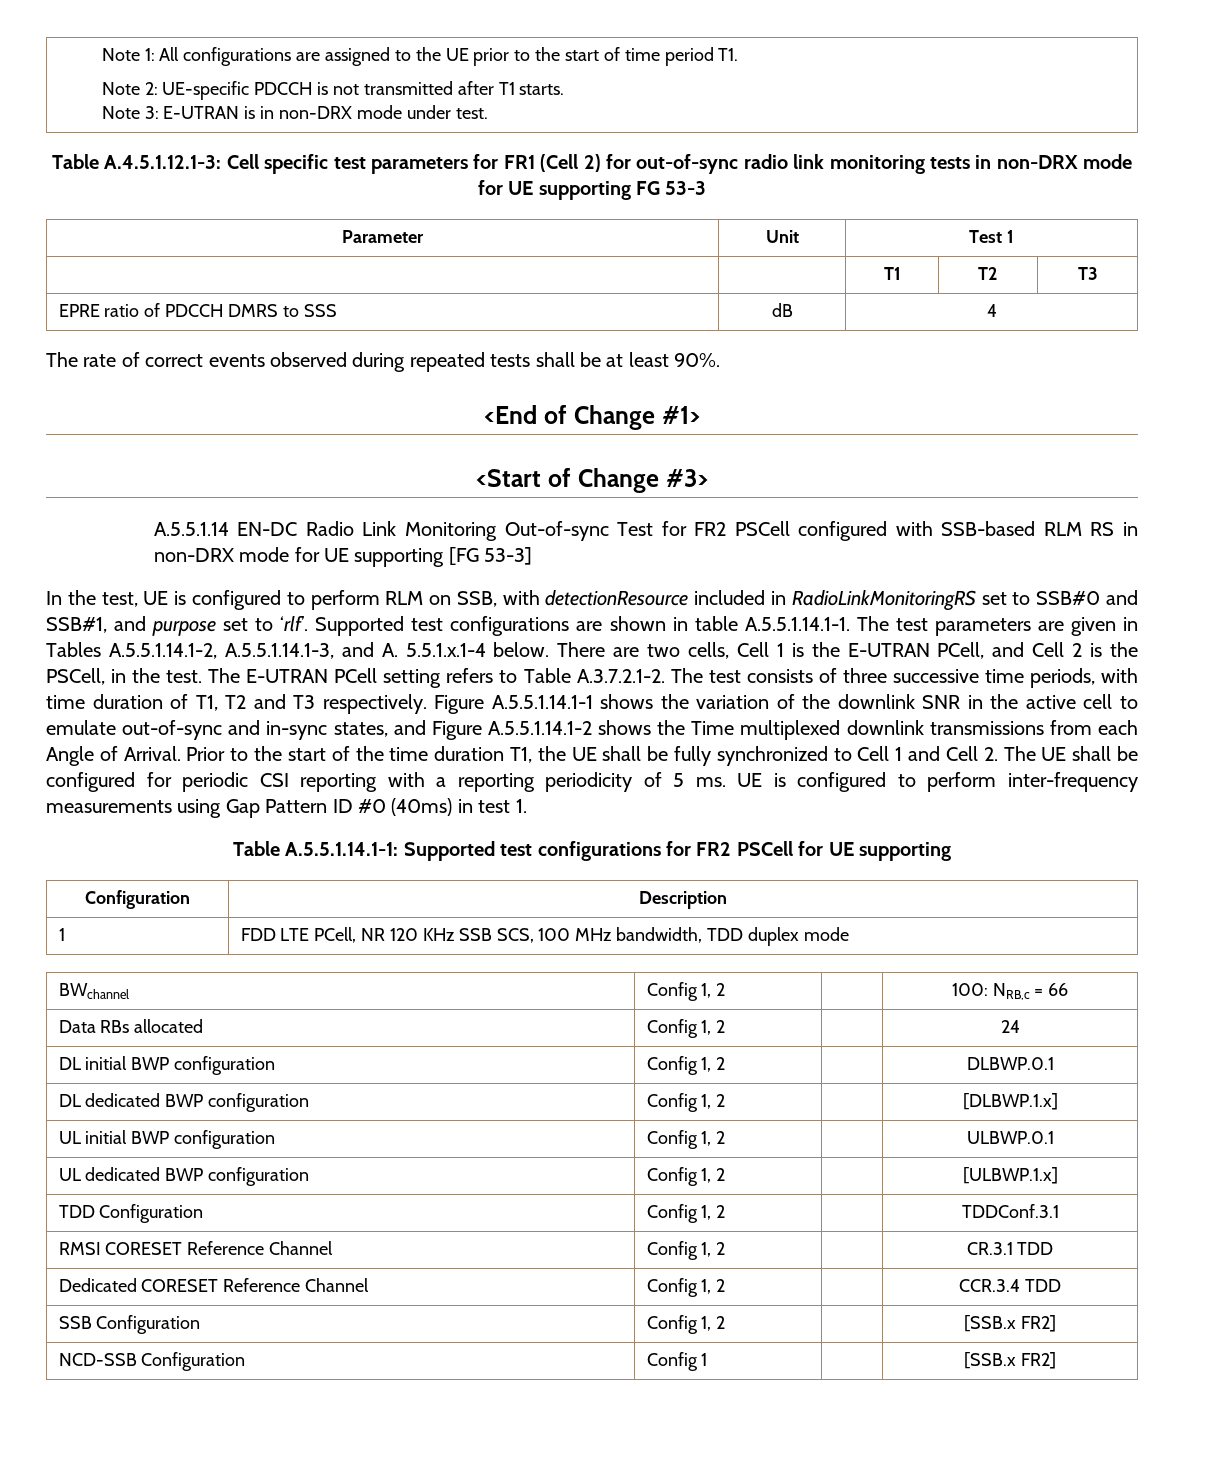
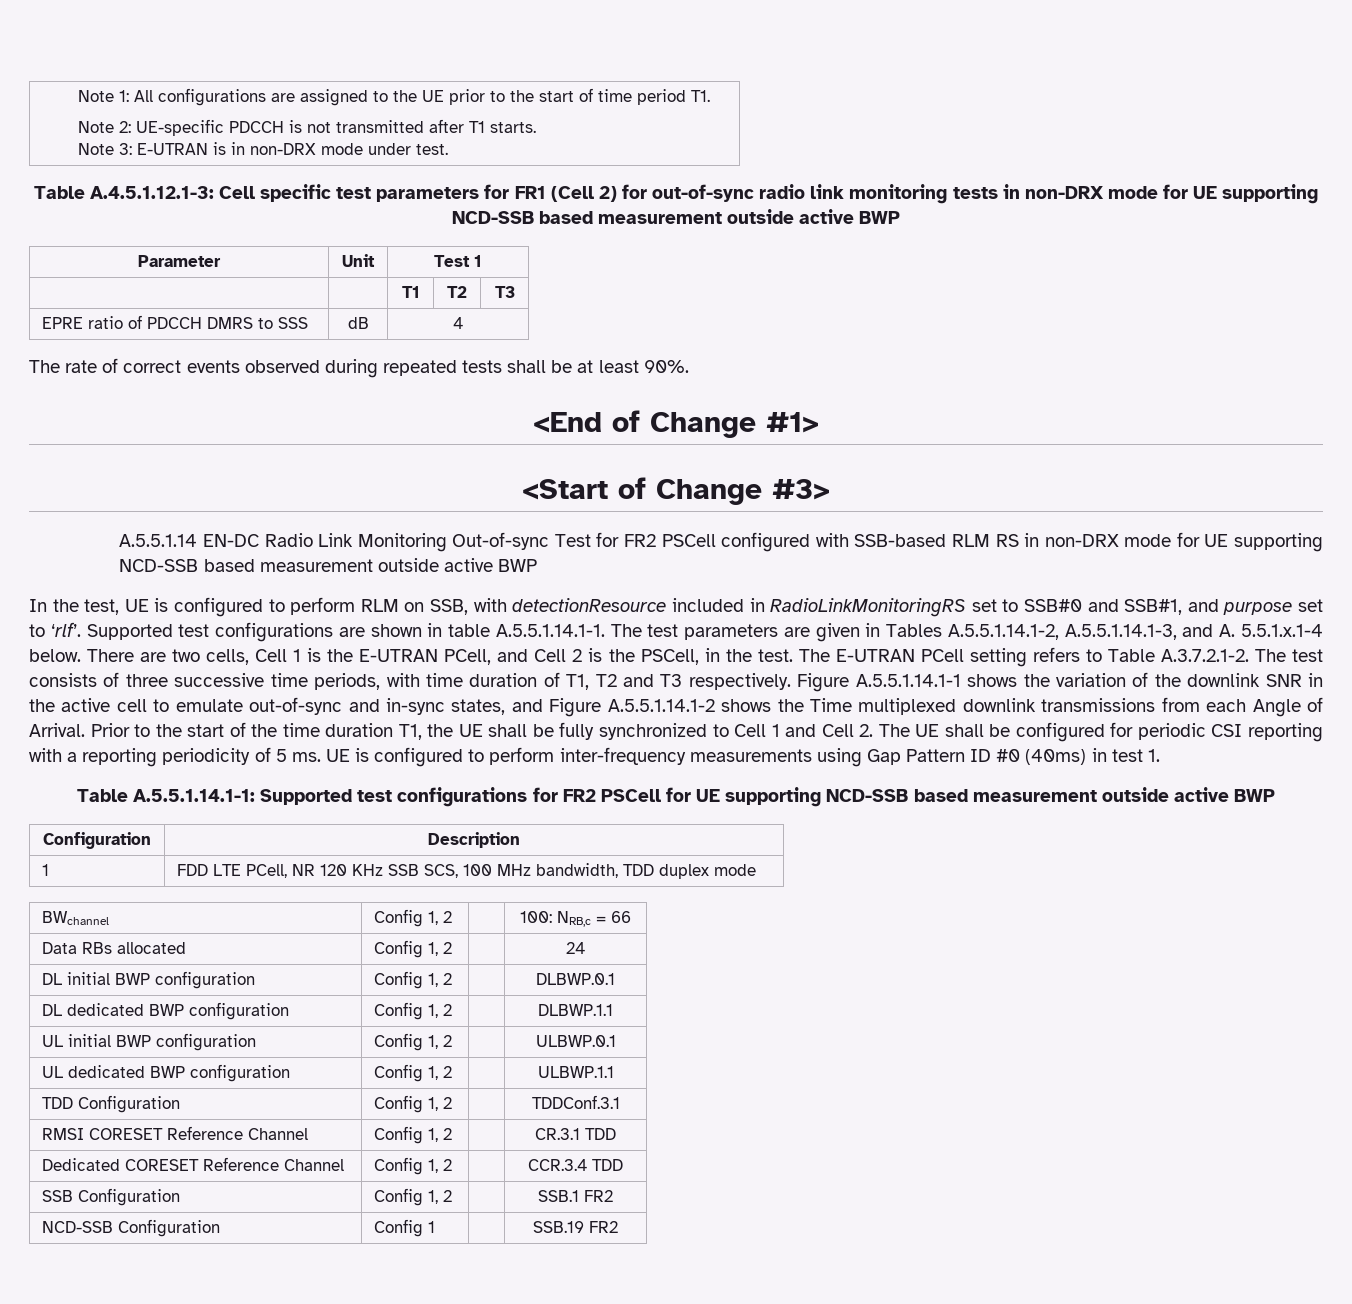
[635,181,707,195] FG 53-3 -> [451,209,901,224] NCD-SSB based measurement outside active BWP
[448,547,533,565] [FG 53-3] -> [119,558,538,572] NCD-SSB based measurement outside active BWP
(951, 851) none -> [826,787,1276,802] NCD-SSB based measurement outside active BWP
[962,1093,1058,1110] [DLBWP.1.x] -> [538,1004,613,1016] DLBWP.1.1
[962,1167,1058,1184] [ULBWP.1.x] -> [537,1066,614,1078] ULBWP.1.1
[964,1315,1056,1332] [SSB.x FR2] -> [538,1190,613,1202] SSB.1 FR2
[964,1352,1056,1369] [SSB.x FR2] -> [533,1221,618,1233] SSB.19 FR2

